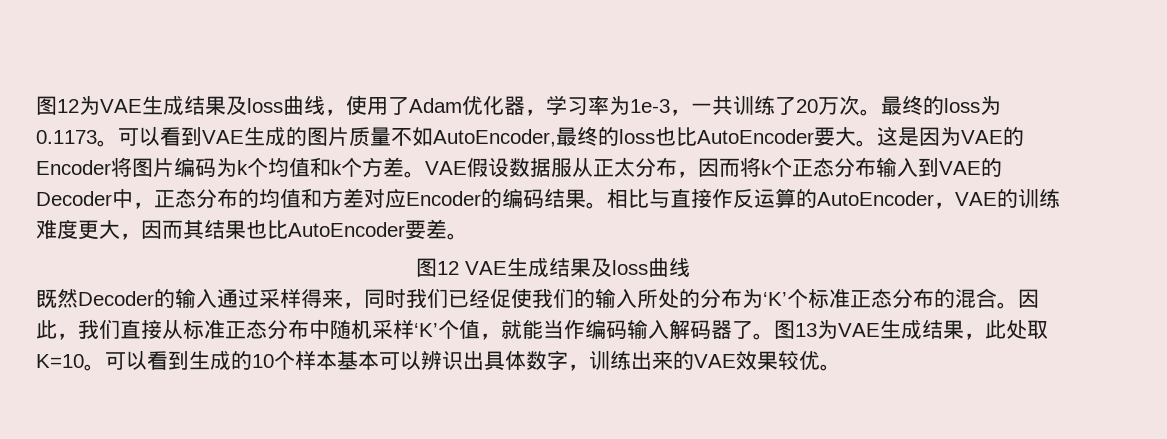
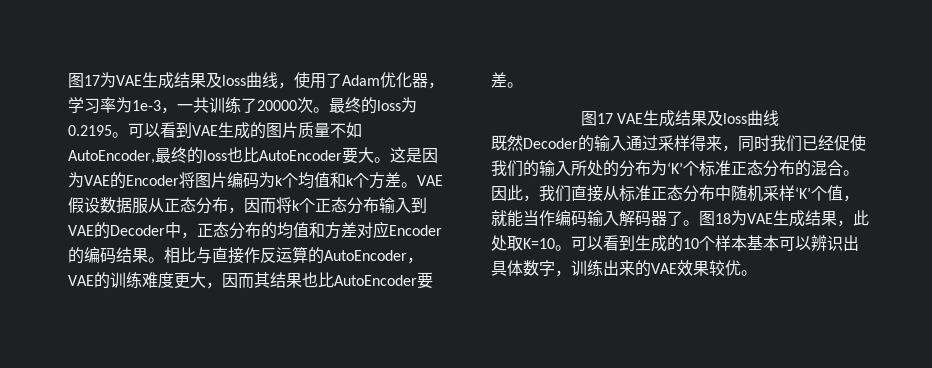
[36,96,79,115] 图12 -> [68,73,100,88] 图17
[796,97,839,115] 20万 -> [257,100,297,111] 20000
[36,130,97,144] 0.1173 -> [68,125,112,136] 0.2195
[614,157,635,177] 太 -> [180,197,196,213] 态
[436,261,459,275] 12 -> [596,113,613,124] 17
[795,323,817,337] 13 -> [715,213,731,224] 18

